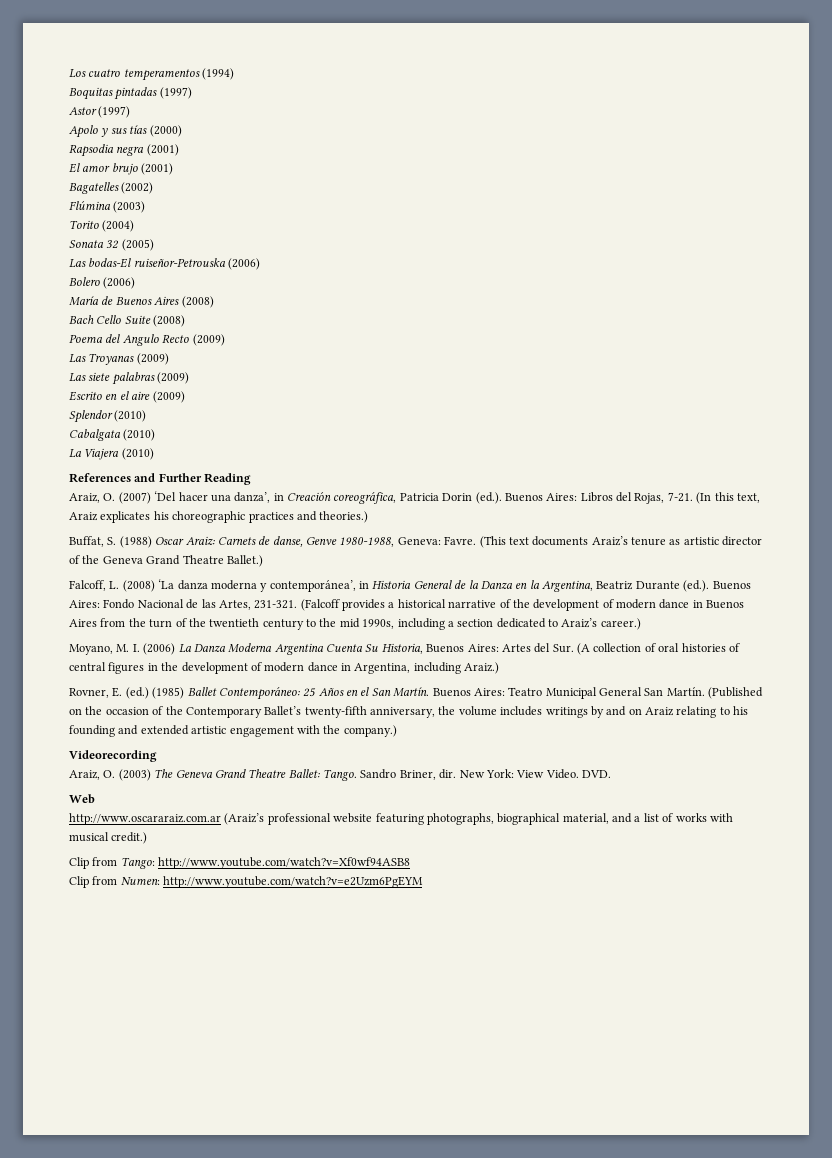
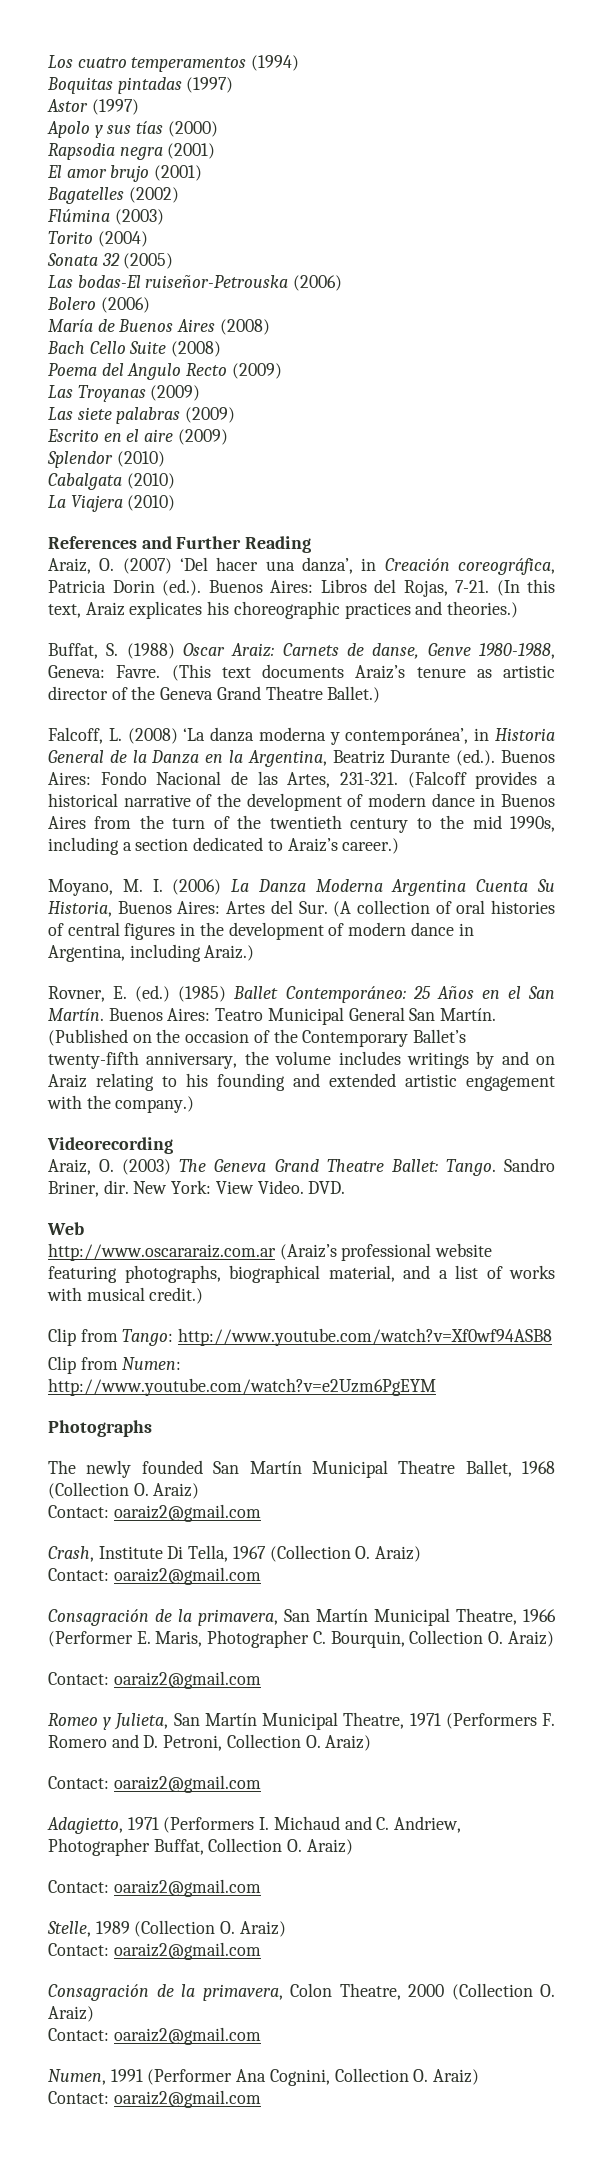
(424, 882) none -> [48,1420,152,1437] [48,1460,555,1478] [48,1482,200,1499] [48,1504,261,1522] [48,1545,422,1562] [48,1567,261,1585] [48,1608,556,1626] [48,1630,554,1648] [48,1671,261,1689] [48,1712,555,1730] [48,1734,372,1751] [48,1775,261,1793] [47,1816,462,1834] [48,1838,353,1856] [48,1879,261,1897] [47,1920,286,1937] [48,1942,261,1960] [48,1983,555,2001] [48,2006,94,2022] [48,2027,261,2045] [48,2068,480,2086] [48,2090,261,2108] // Photographs // The newly founded San Martín Municipal Theatre Ballet, 1968 (Collection O. Araiz) // Contact: oaraiz2@gmail.com // Crash, Institute Di Tella, 1967 (Collection O. Araiz) // Contact: oaraiz2@gmail.com // Consagración de la primavera, San Martín Municipal Theatre, 1966 (Performer E. Maris, Photographer C. Bourquin, Collection O. Araiz) // Contact: oaraiz2@gmail.com // Romeo y Julieta, San Martín Municipal Theatre, 1971 (Performers F. Romero and D. Petroni, Collection O. Araiz) // Contact: oaraiz2@gmail.com // Adagietto, 1971 (Performers I. Michaud and C. Andriew, Photographer Buffat, Collection O. Araiz) // Contact: oaraiz2@gmail.com // Stelle, 1989 (Collection O. Araiz) // Contact: oaraiz2@gmail.com // Consagración de la primavera, Colon Theatre, 2000 (Collection O. Araiz) // Contact: oaraiz2@gmail.com // Numen, 1991 (Performer Ana Cognini, Collection O. Araiz) // Contact: oaraiz2@gmail.com

